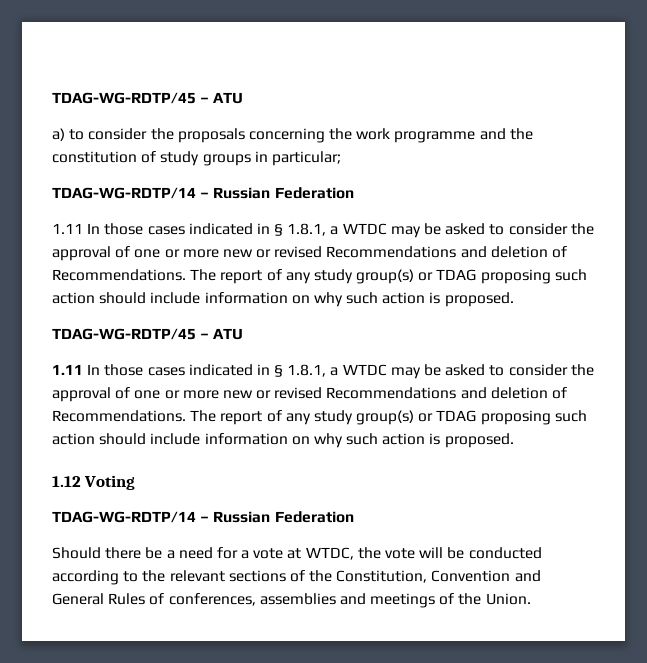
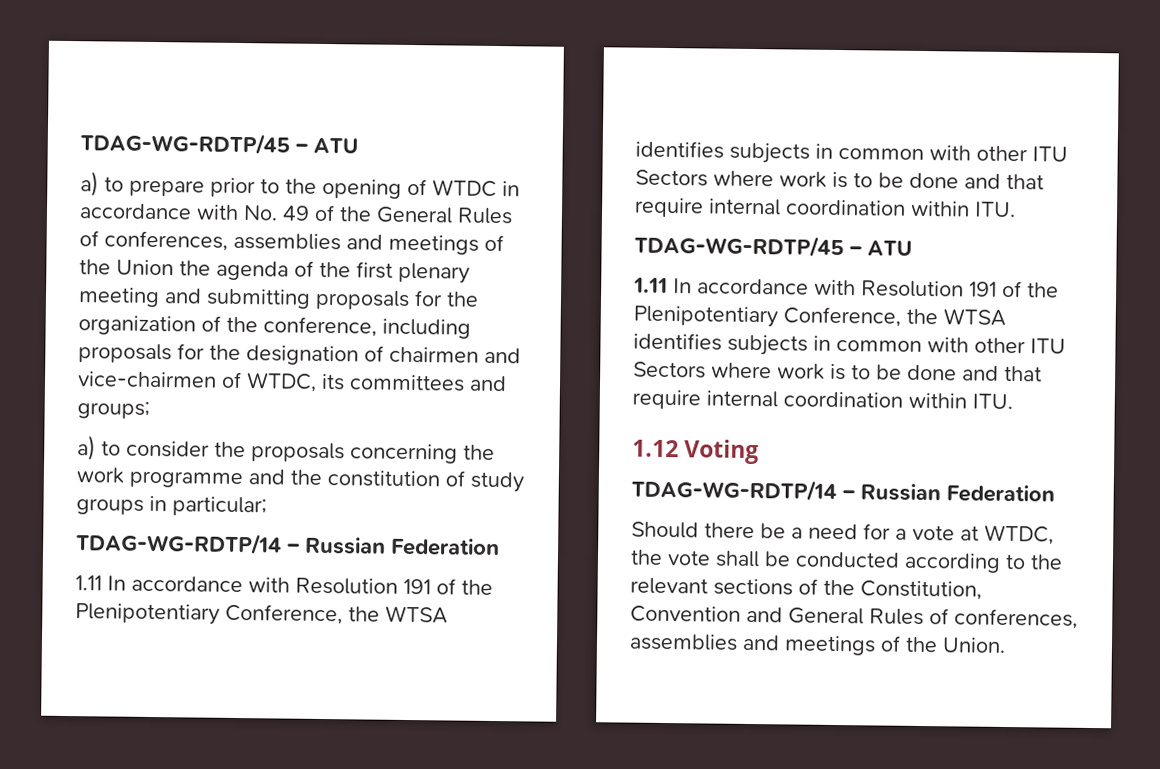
[52,92,244,104] TDAG-WG-RDTP/45 – ATU -> [80,132,359,155] [80,171,520,199] [79,203,513,225] [79,230,504,255] [79,259,470,284] [78,287,479,310] [78,315,471,339] [78,343,521,366] [77,371,507,392] [77,401,150,419] TDAG-WG-RDTP/45 – ATU // а) to prepare prior to the opening of WTDC in accordance with No. 49 of the General Rules of conferences, assemblies and meetings of the Union the agenda of the first plenary meeting and submitting proposals for the organization of the conference, including proposals for the designation of chairmen and vice-chairmen of WTDC, its committees and groups;
[104,223,594,238] [52,246,568,261] [52,269,587,284] [52,292,514,307] those cases indicated in § 1.8.1, a WTDC may be asked to consider the approval of one or more new or revised Recommendations and deletion of Recommendations. The report of any study group(s) or TDAG proposing such action should include information on why such action is proposed. -> [131,575,493,595] [75,603,448,625] [635,140,1068,164] [635,169,1044,190] [634,197,1016,218] accordance with Resolution 191 of the Plenipotentiary Conference, the WTSA identifies subjects in common with other ITU Sectors where work is to be done and that require internal coordination within ITU.
[104,364,594,379] [52,387,568,402] [52,410,587,425] [52,433,514,448] those cases indicated in § 1.8.1, a WTDC may be asked to consider the approval of one or more new or revised Recommendations and deletion of Recommendations. The report of any study group(s) or TDAG proposing such action should include information on why such action is proposed. -> [697,278,1059,298] [633,305,1006,328] [633,332,1066,356] [633,361,1042,382] [632,389,1013,410] accordance with Resolution 191 of the Plenipotentiary Conference, the WTSA identifies subjects in common with other ITU Sectors where work is to be done and that require internal coordination within ITU.
[419,547,444,558] will -> [715,550,760,568] shall

